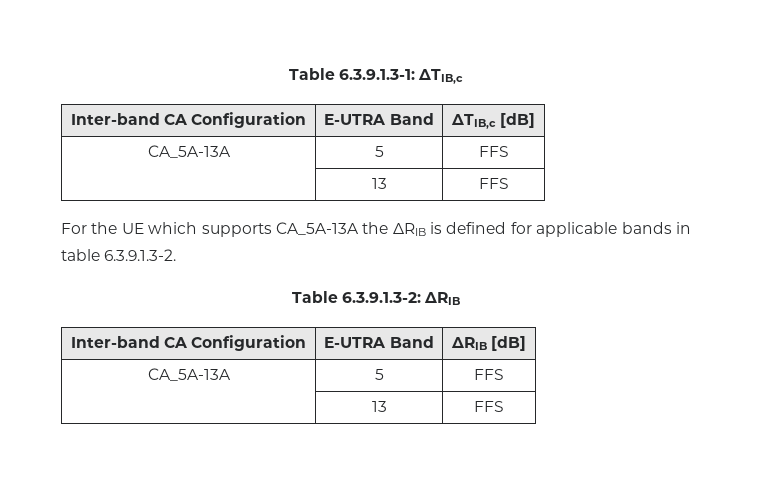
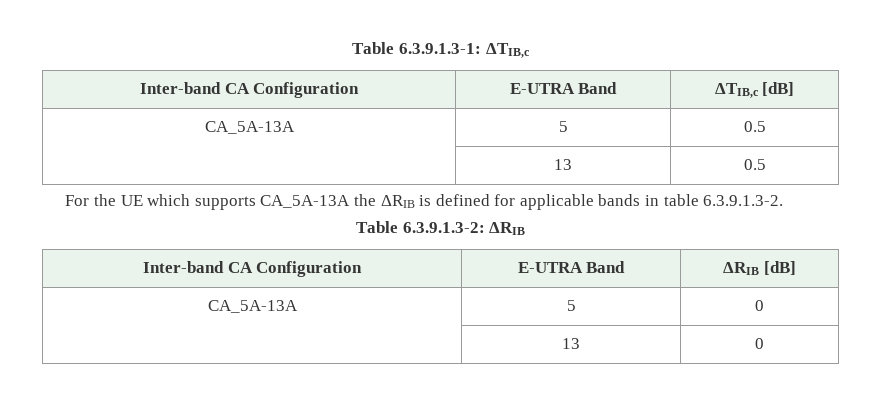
[478,146,509,157] [371,178,387,189] [478,178,509,189] FFS // | 13 | FFS -> [743,121,766,132] [554,159,572,170] [743,159,766,170] 0.5 // | 13 | 0.5
[474,369,504,380] [371,401,387,412] [474,401,504,412] FFS // | 13 | FFS -> [755,300,764,311] [562,338,580,349] [755,338,764,349] 0 // | 13 | 0

